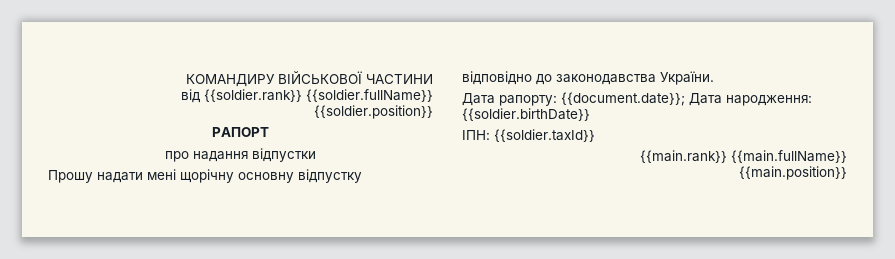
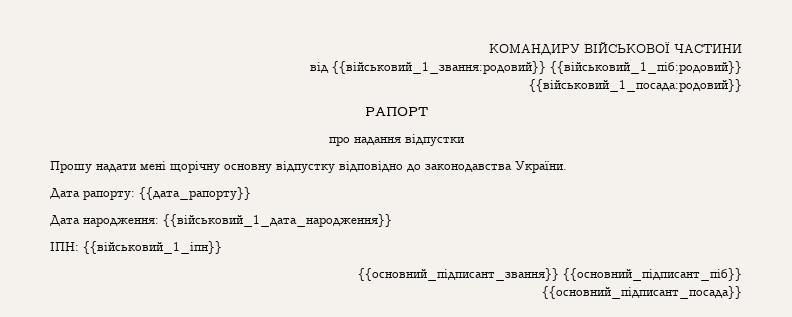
[204,89,433,102] [314,105,433,119] {{soldier.rank}} {{soldier.fullName}} // {{soldier.position}} -> [332,61,742,74] [529,79,742,92] {{військовий_1_звання:родовий}} {{військовий_1_піб:родовий}} // {{військовий_1_посада:родовий}}
[561,92,685,106] {{document.date}}; -> [139,187,251,200] {{дата_рапорту}} //
[462,108,590,121] {{soldier.birthDate}} -> [163,214,392,227] {{військовий_1_дата_народження}}
[494,129,595,142] [640,150,847,163] [739,166,847,180] {{soldier.taxId}} // {{main.rank}} {{main.fullName}} // {{main.position}} -> [83,241,222,254] [358,268,742,281] [542,286,742,299] {{військовий_1_іпн}} // {{основний_підписант_звання}} {{основний_підписант_піб}} // {{основний_підписант_посада}}

